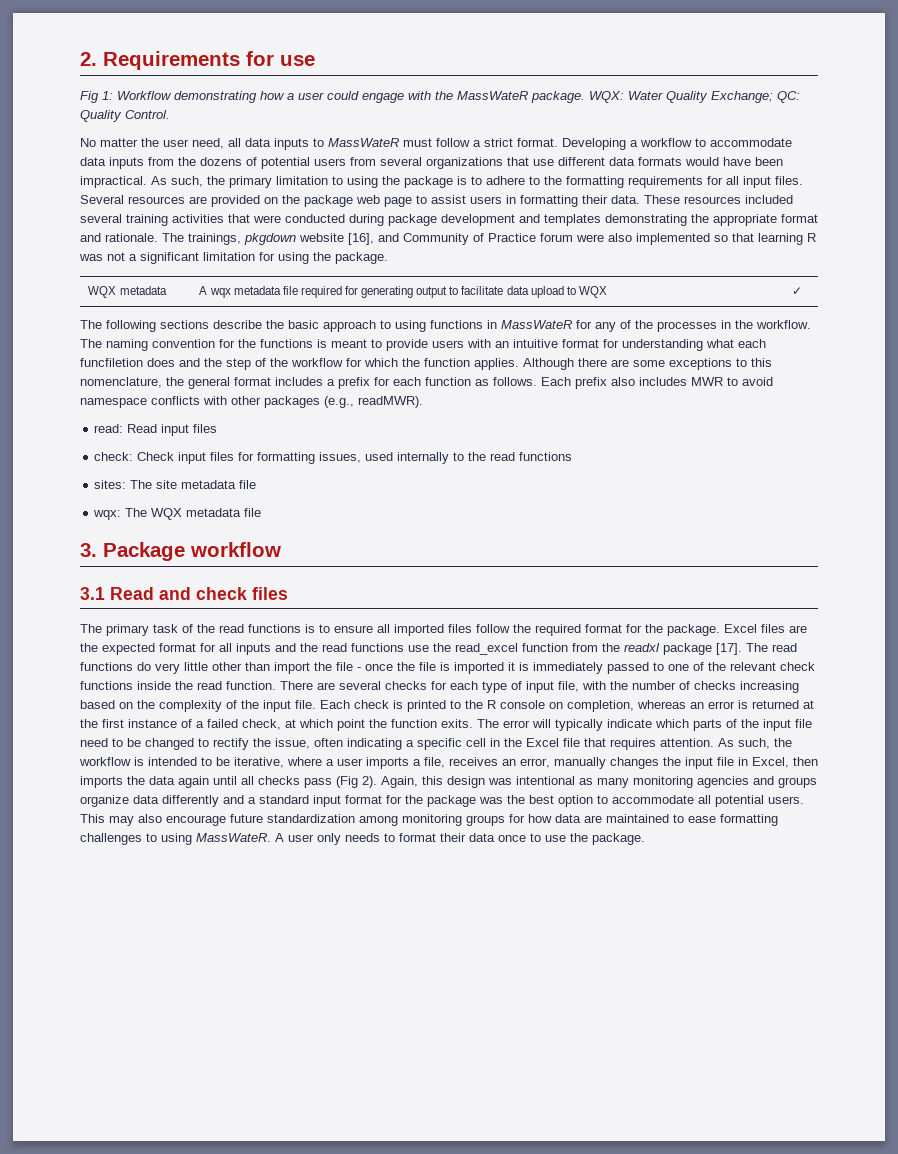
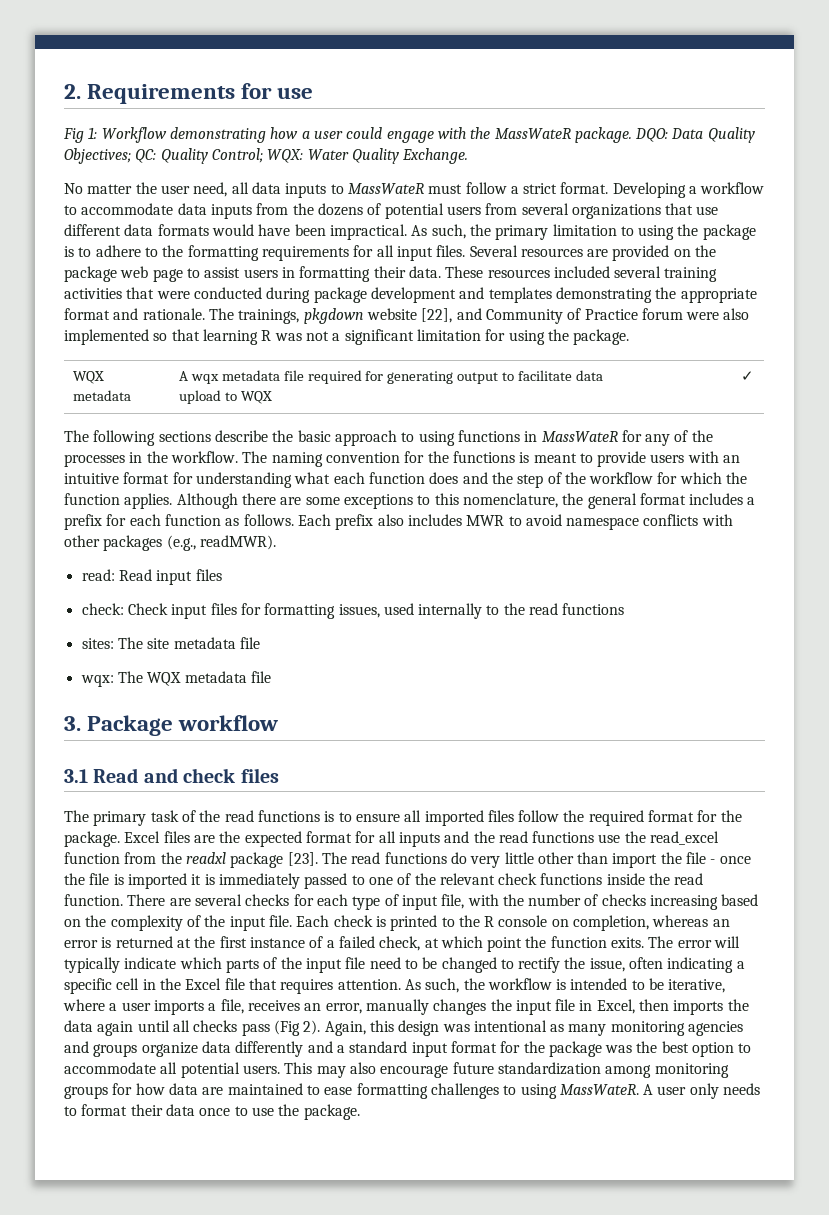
[589,91,800,103] [80,110,170,122] WQX: Water Quality Exchange; QC: Quality Control. -> [635,127,755,143] [64,148,469,164] DQO: Data Quality Objectives; QC: Quality Control; WQX: Water Quality Exchange.
[348,233,374,245] [16], -> [421,308,453,323] [22],
[80,358,143,367] funcfiletion -> [368,472,425,484] function
[716,643,742,655] [17]. -> [287,852,318,866] [23].

